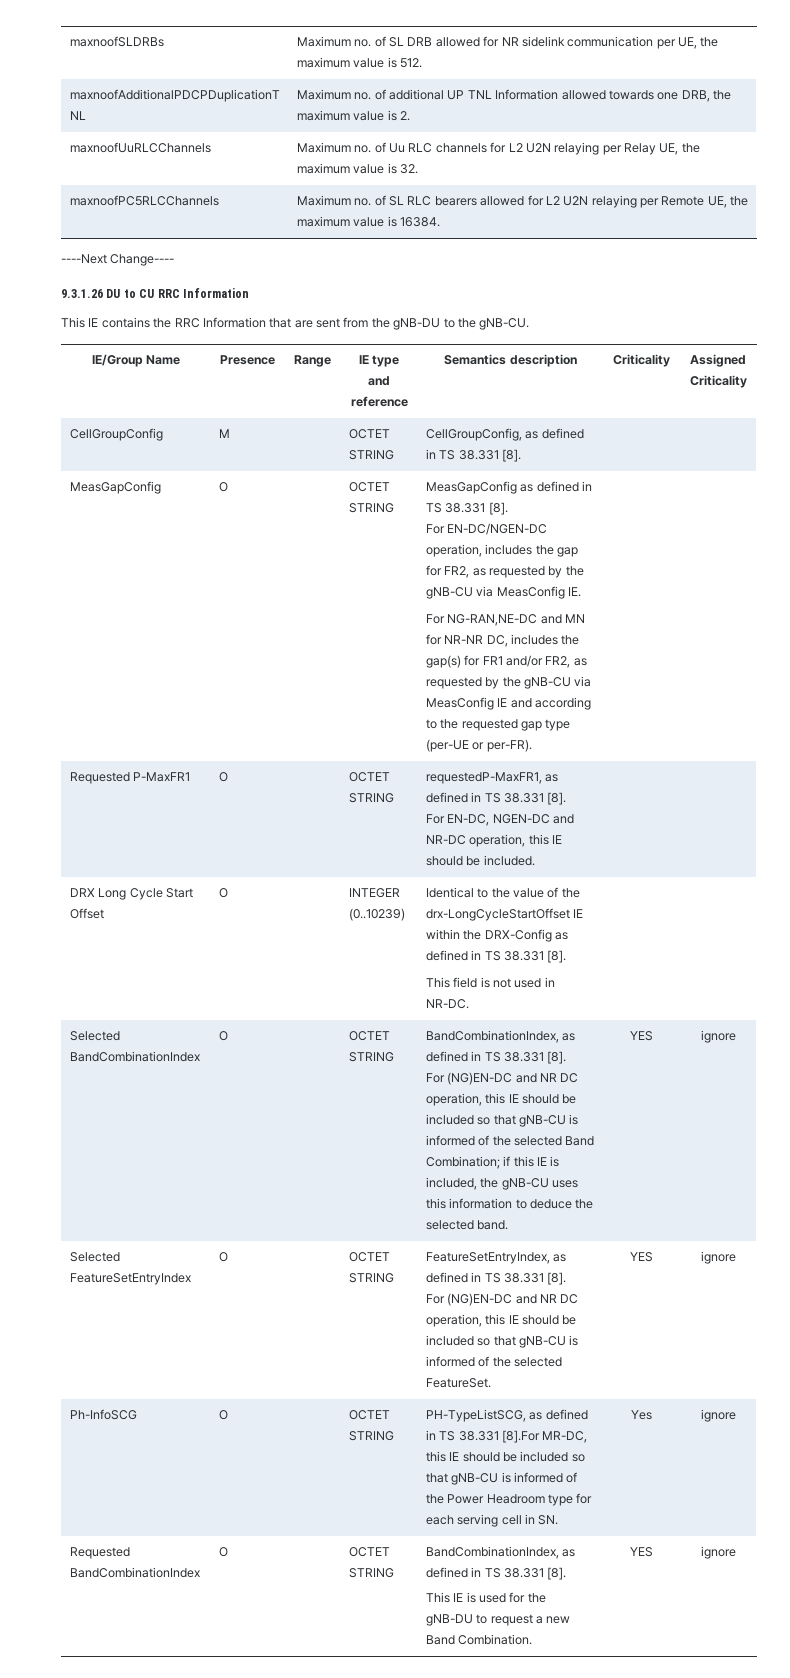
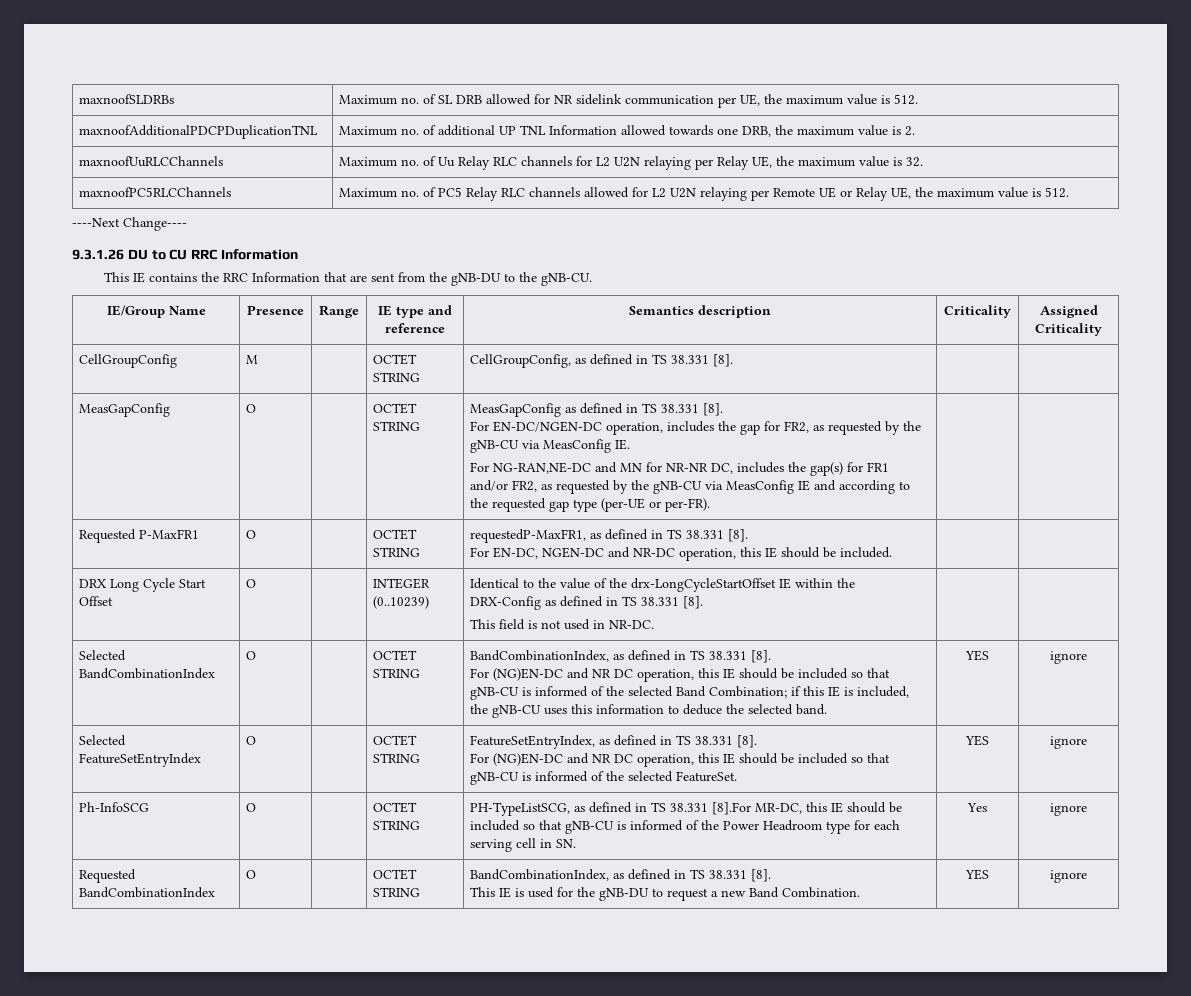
(405, 148) none -> [458,156,491,170] Relay
[388,196,477,206] SL RLC bearers -> [438,187,581,201] PC5 Relay RLC channels
[707,196,749,208] [296,216,440,227] UE, the maximum value is 16384. -> [819,187,1070,201] UE or Relay UE, the maximum value is 512.

